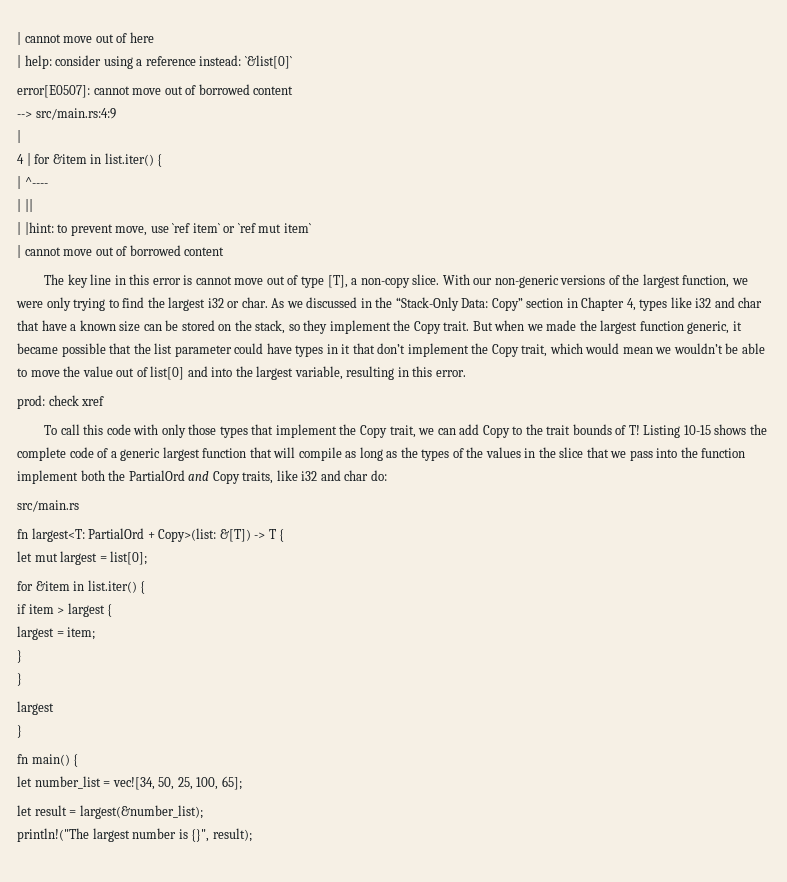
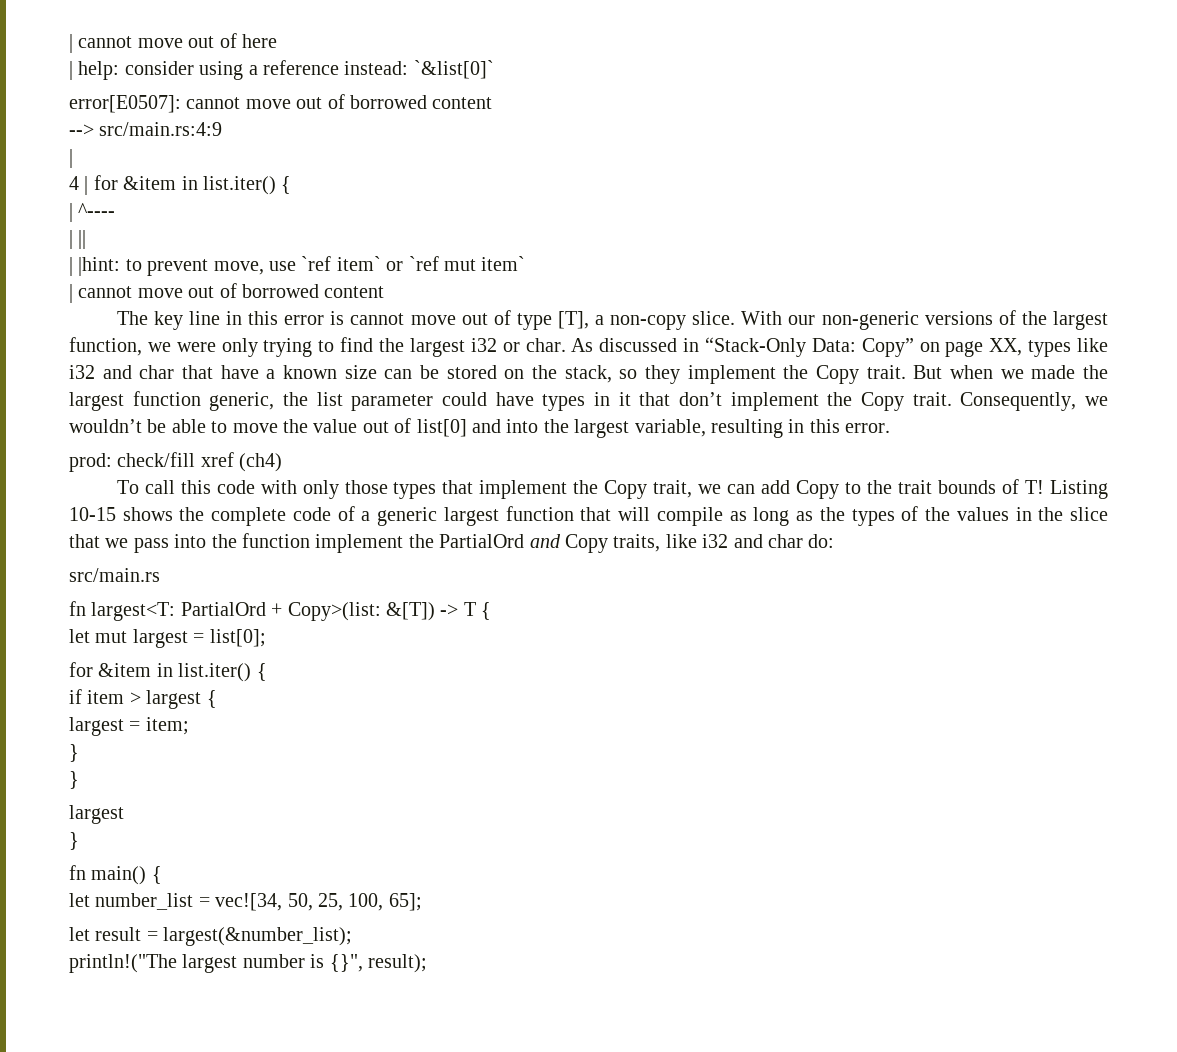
[286,301,303,308] we -> (594, 345) none
[375,297,393,308] the -> (700, 345) none
[526,297,636,311] section in Chapter 4, -> [919,338,1023,357] on page XX,
[732,321,742,331] [17,343,132,357] it became possible that -> (275, 401) none
[521,343,653,357] trait, which would mean -> [912,392,1077,411] trait. Consequently,
[48,395,79,406] check -> [117,452,196,467] check/fill
(105, 401) none -> [239,453,283,472] (ch4)
[80,470,105,481] both -> (404, 543) none

